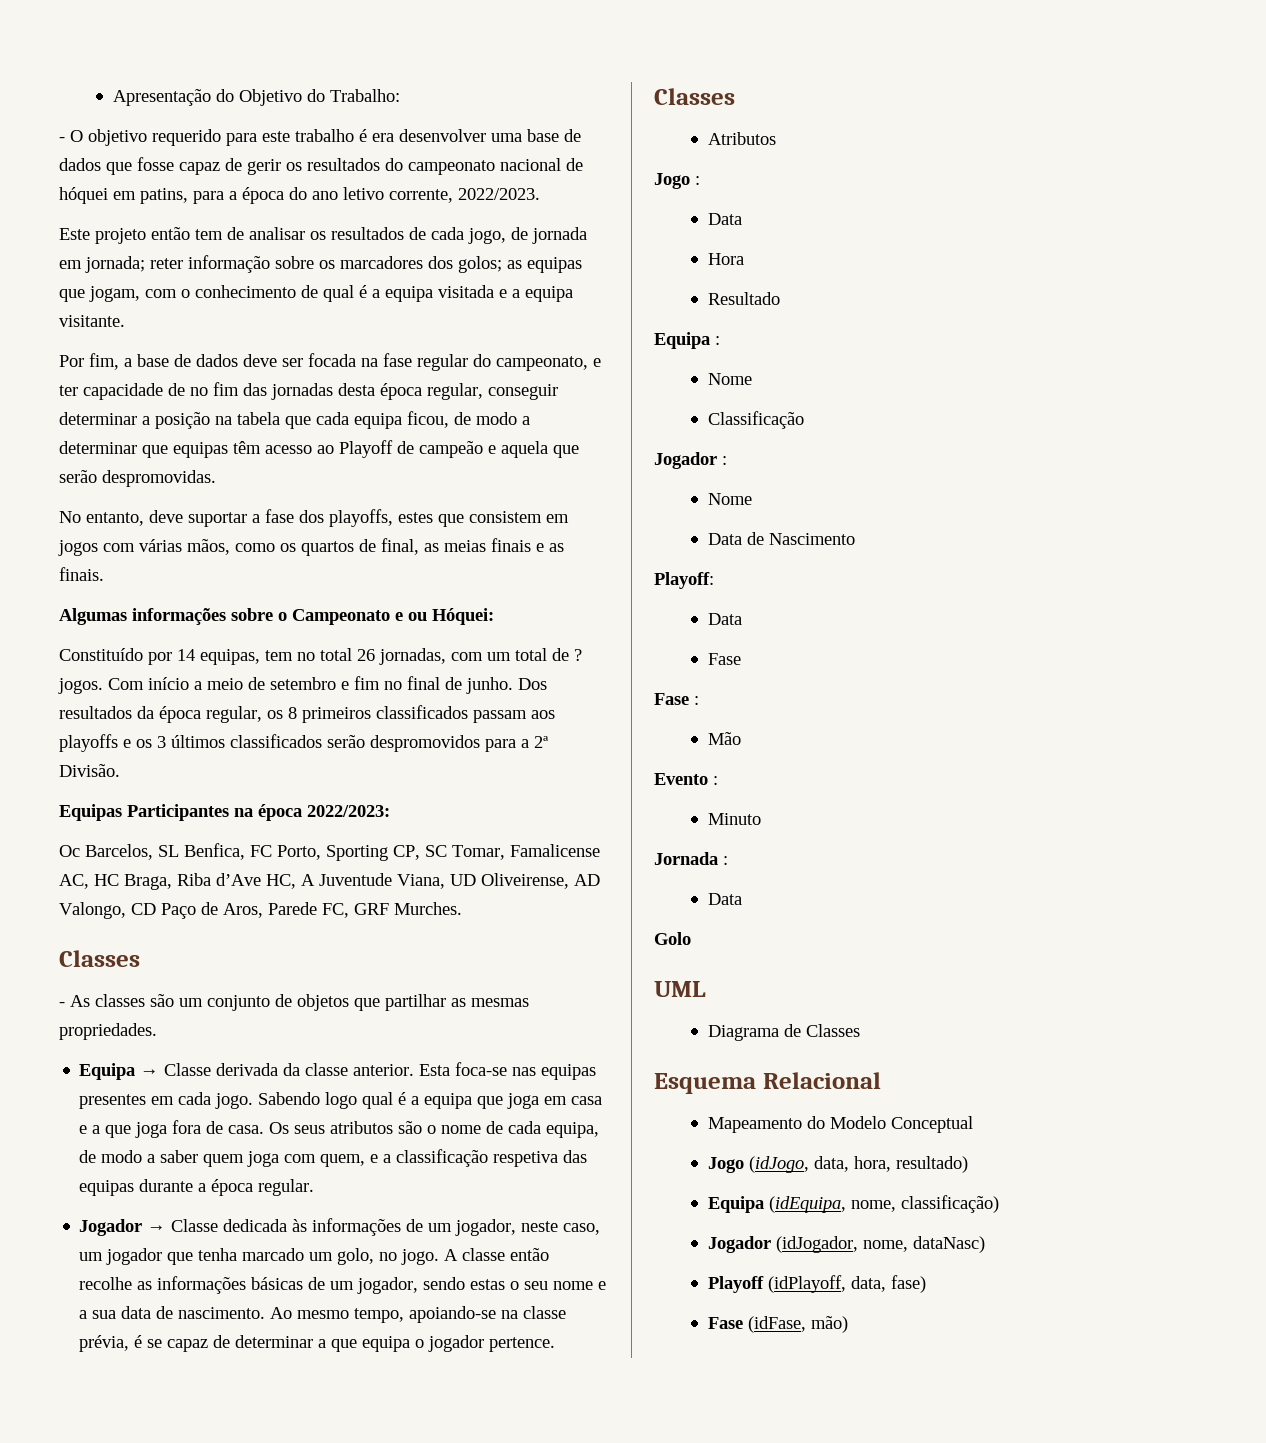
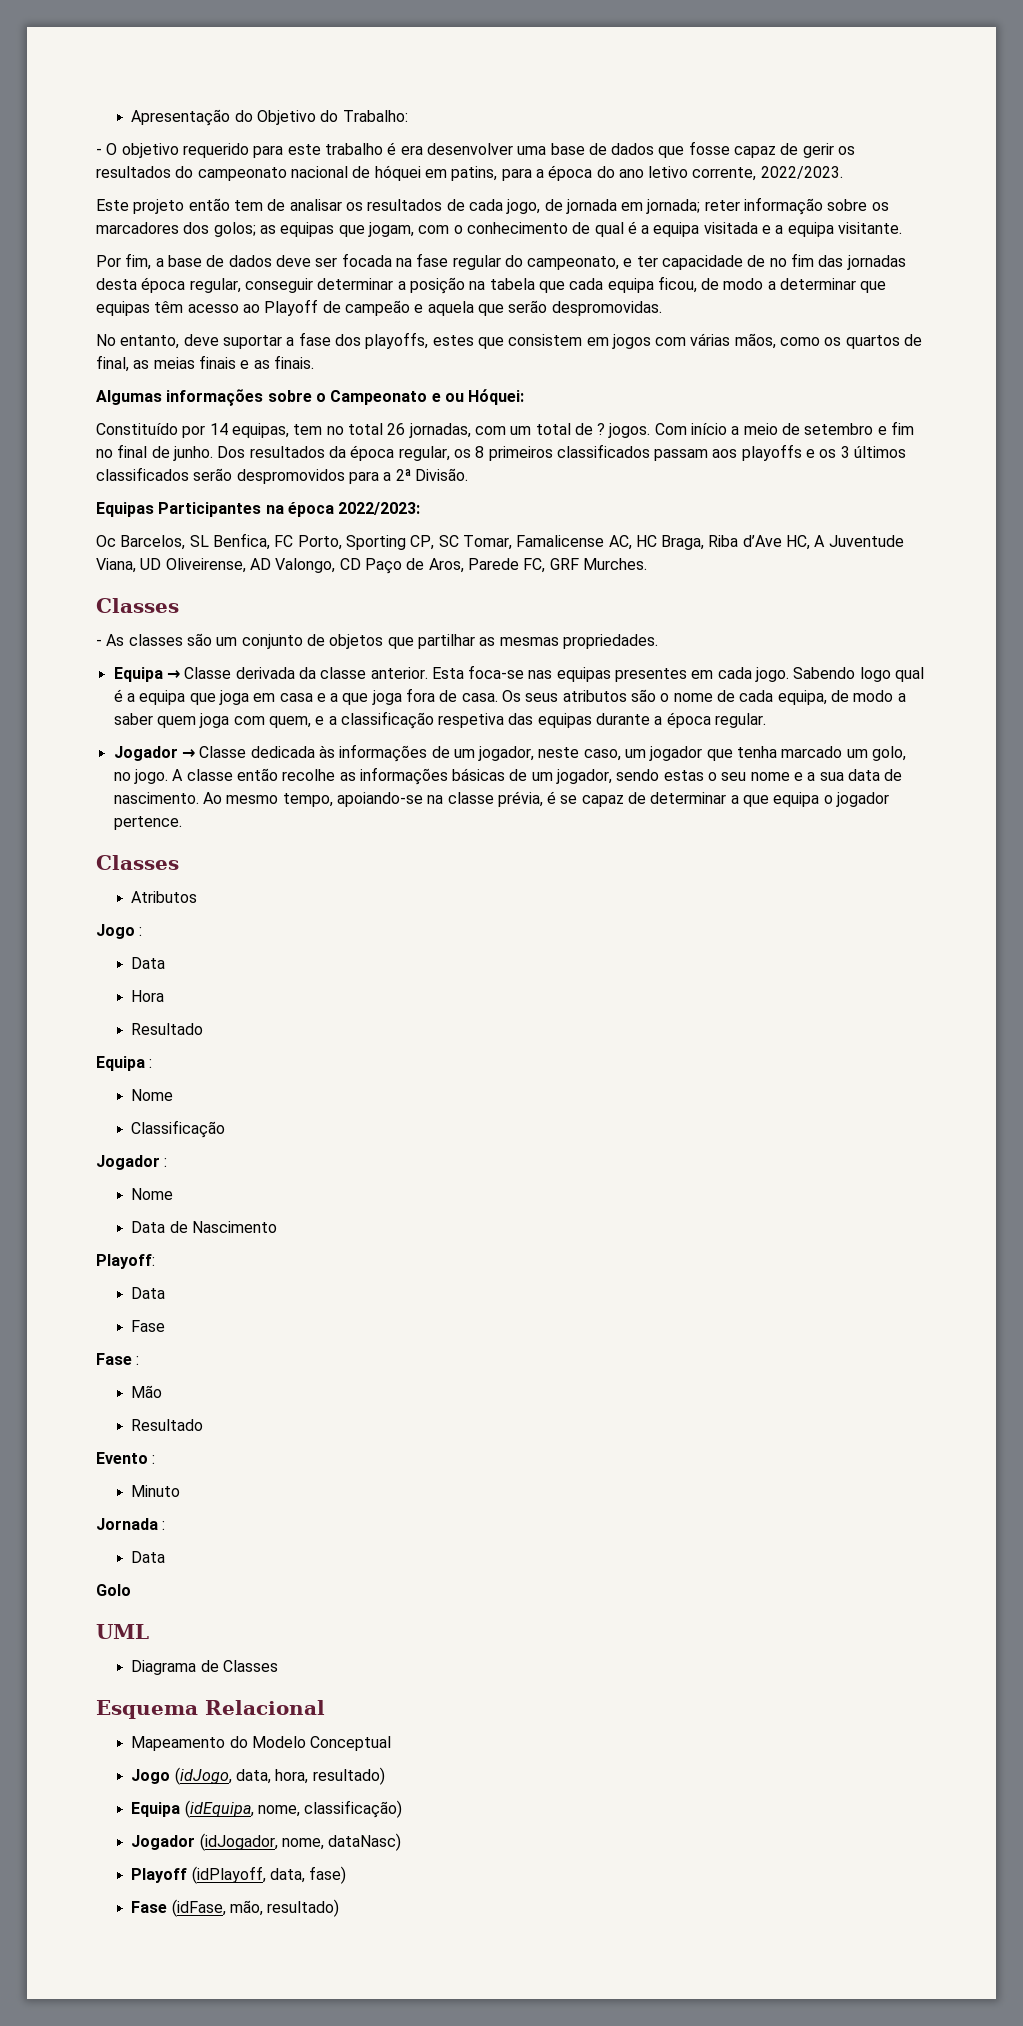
(741, 738) none -> [131,1419,204,1431] // Resultado
[810,1316,848,1333] mão) -> [230,1899,340,1917] mão, resultado)

